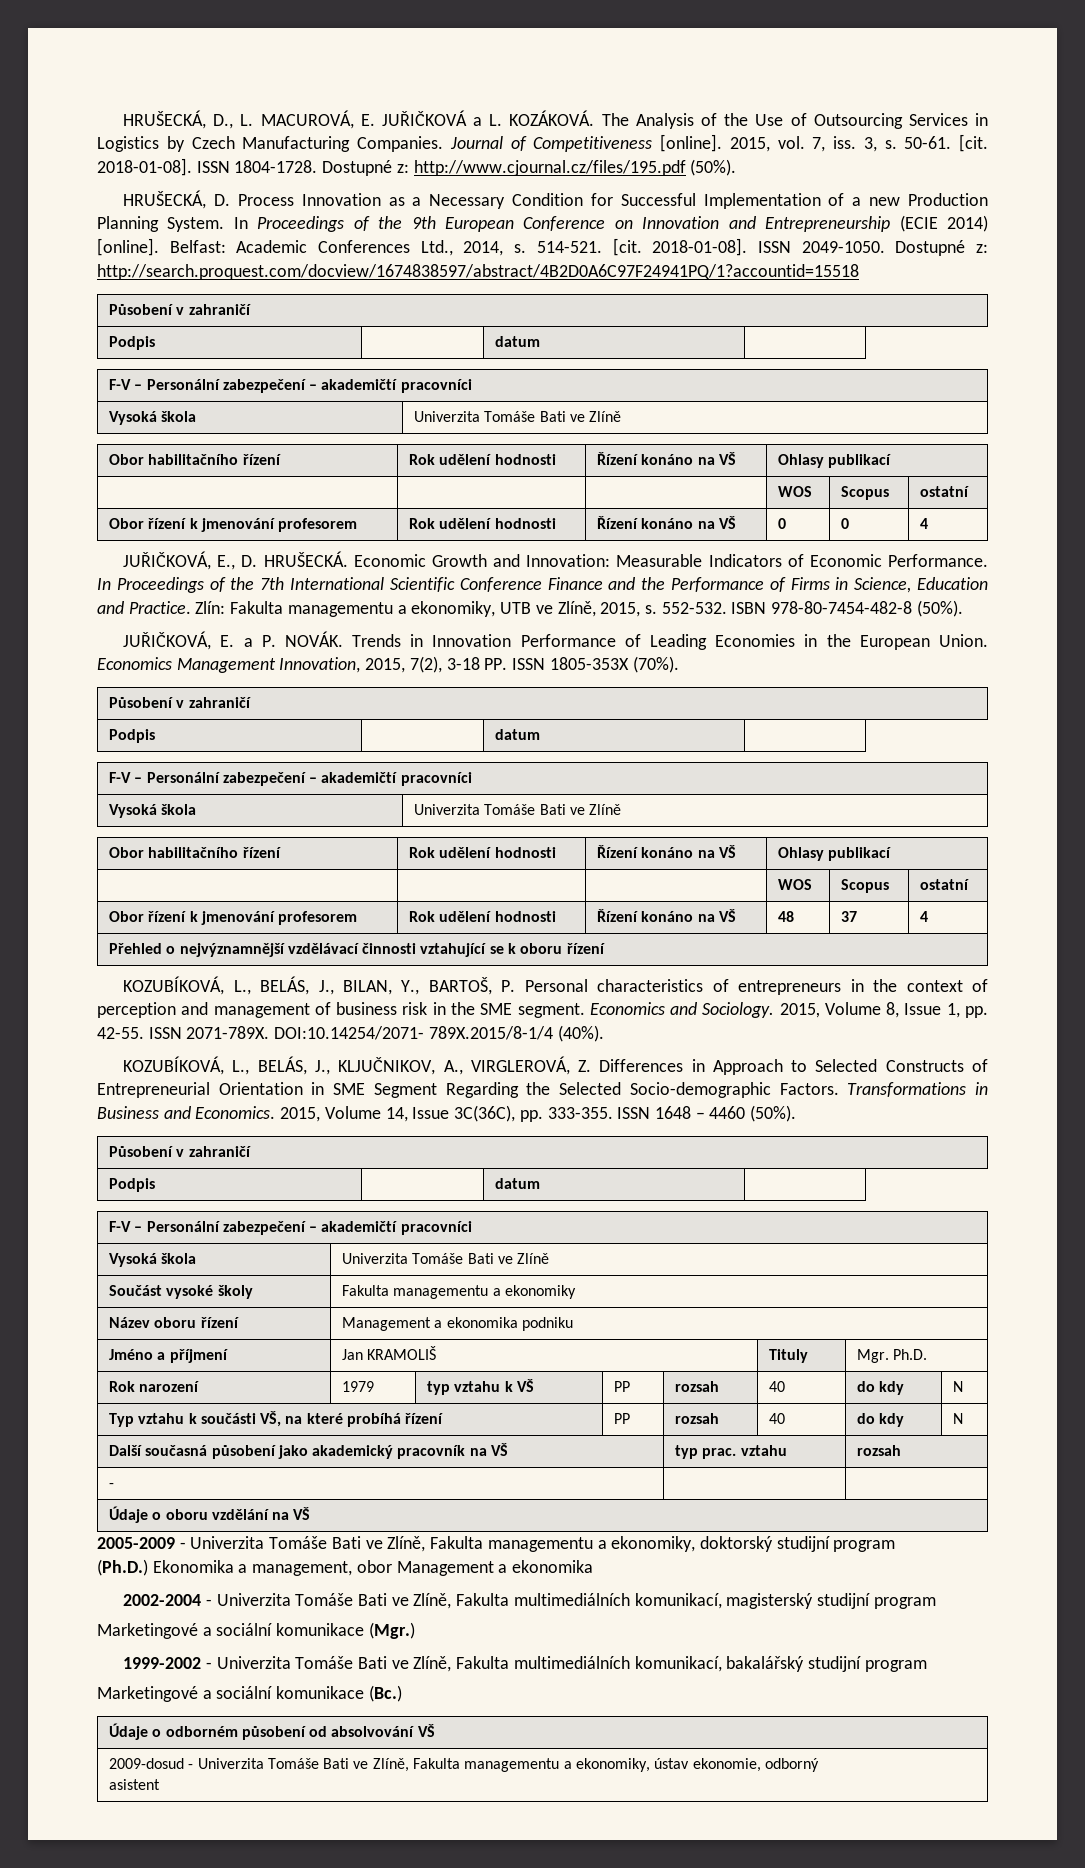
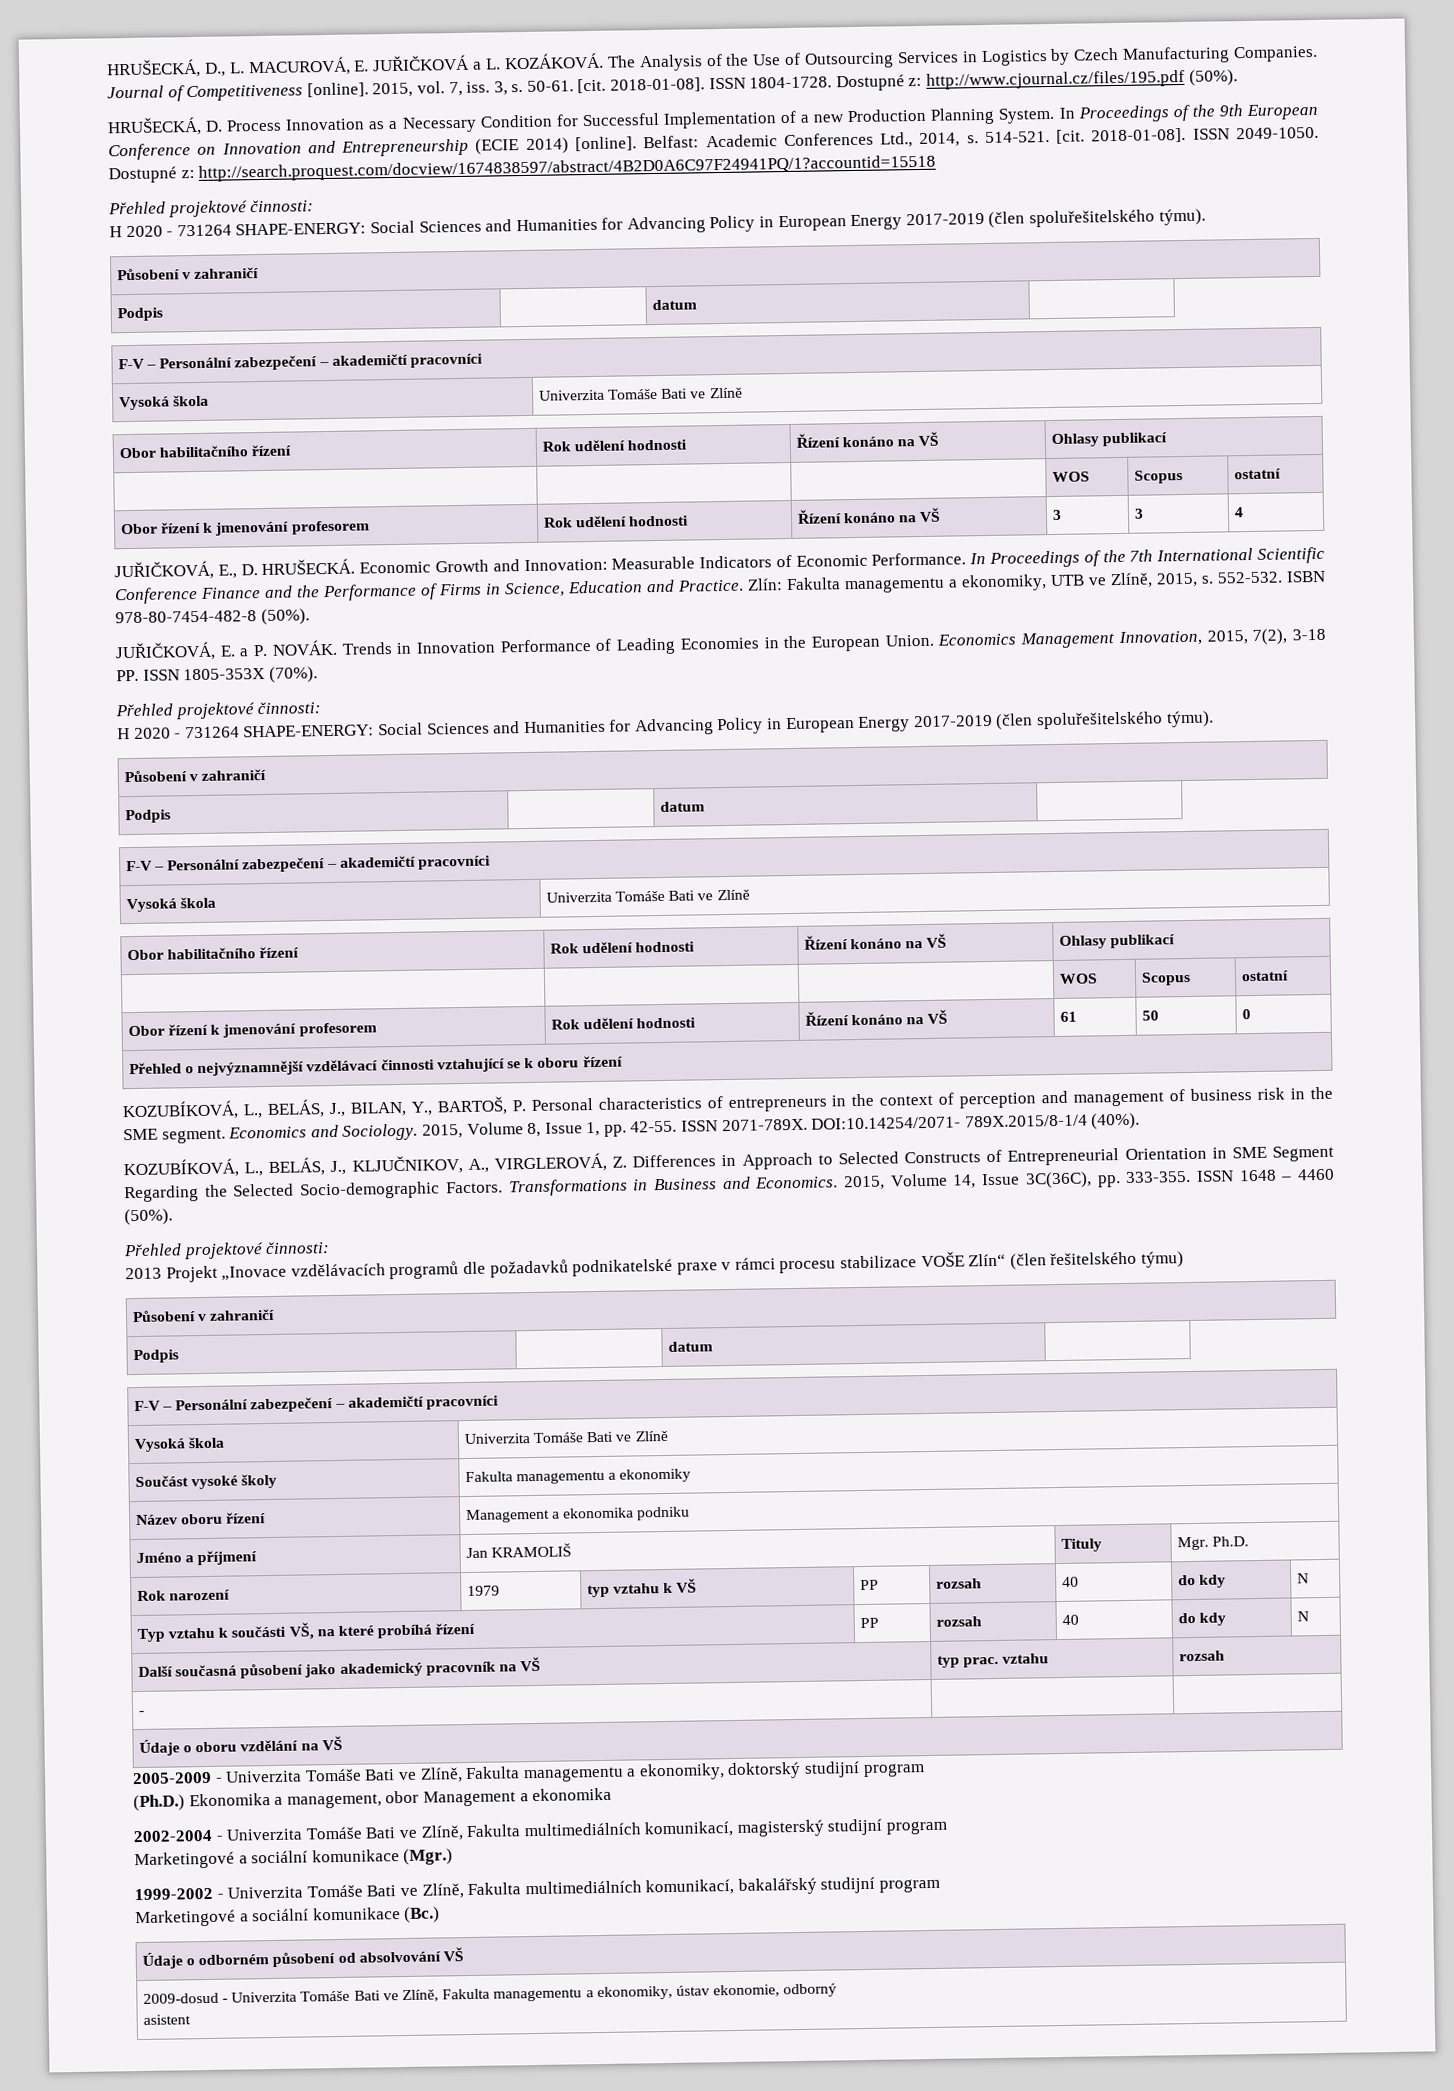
(859, 272) none -> [108,199,315,218] [109,208,1206,238] // Přehled projektové činnosti: // H 2020 - 731264 SHAPE-ENERGY: Social Sciences and Humanities for Advancing Policy in European Energy 2017-2019 (člen spoluřešitelského týmu).
[777,518,786,529] [840,518,849,529] 0 | 0 -> [1051,509,1062,521] [1133,508,1144,519] 3 | 3
(679, 664) none -> [115,701,322,720] [117,710,1214,740] // Přehled projektové činnosti: // H 2020 - 731264 SHAPE-ENERGY: Social Sciences and Humanities for Advancing Policy in European Energy 2017-2019 (člen spoluřešitelského týmu).
[777,911,794,922] [840,911,857,922] [919,911,928,922] 48 | 37 | 4 -> [1059,1011,1077,1022] [1141,1010,1159,1021] [1241,1009,1251,1020] 61 | 50 | 0
(797, 1113) none -> [123,1241,331,1260] [125,1251,1185,1283] // Přehled projektové činnosti: // 2013 Projekt „Inovace vzdělávacích programů dle požadavků podnikatelské praxe v rámci procesu stabilizace VOŠE Zlín“ (člen řešitelského týmu)

